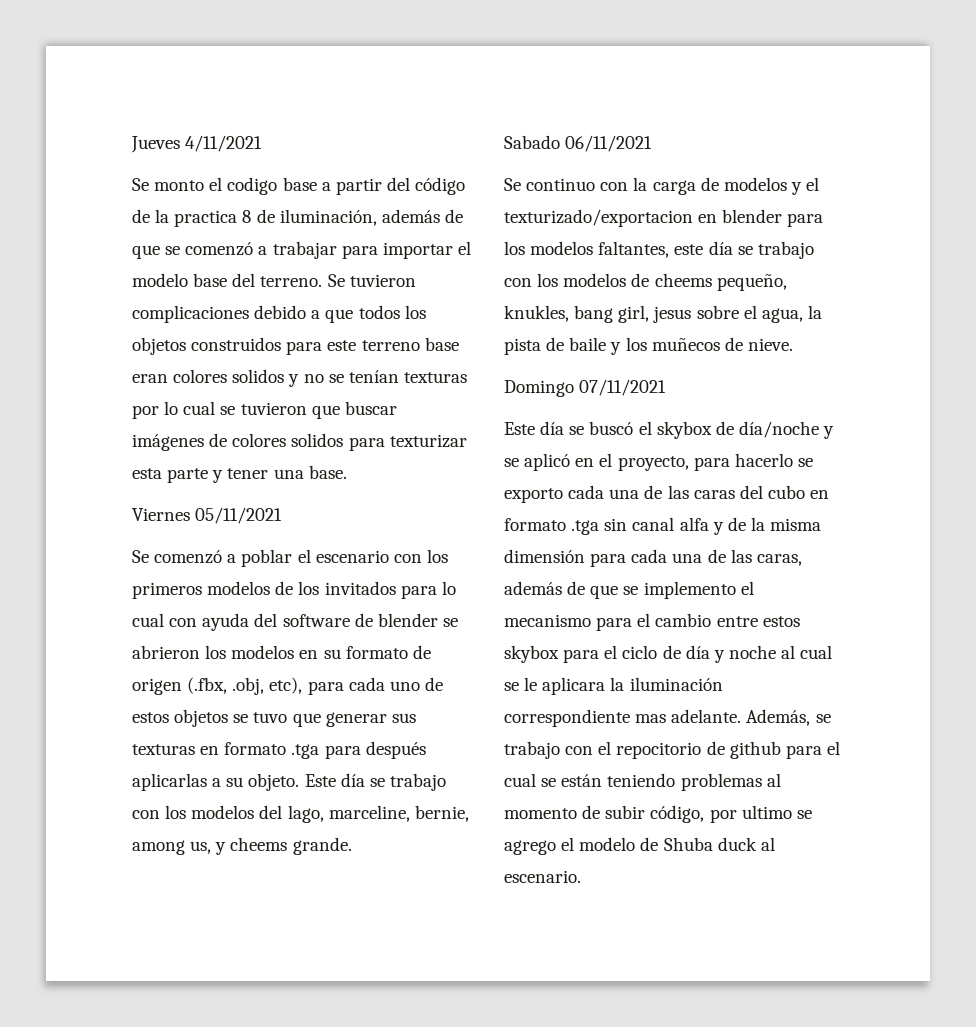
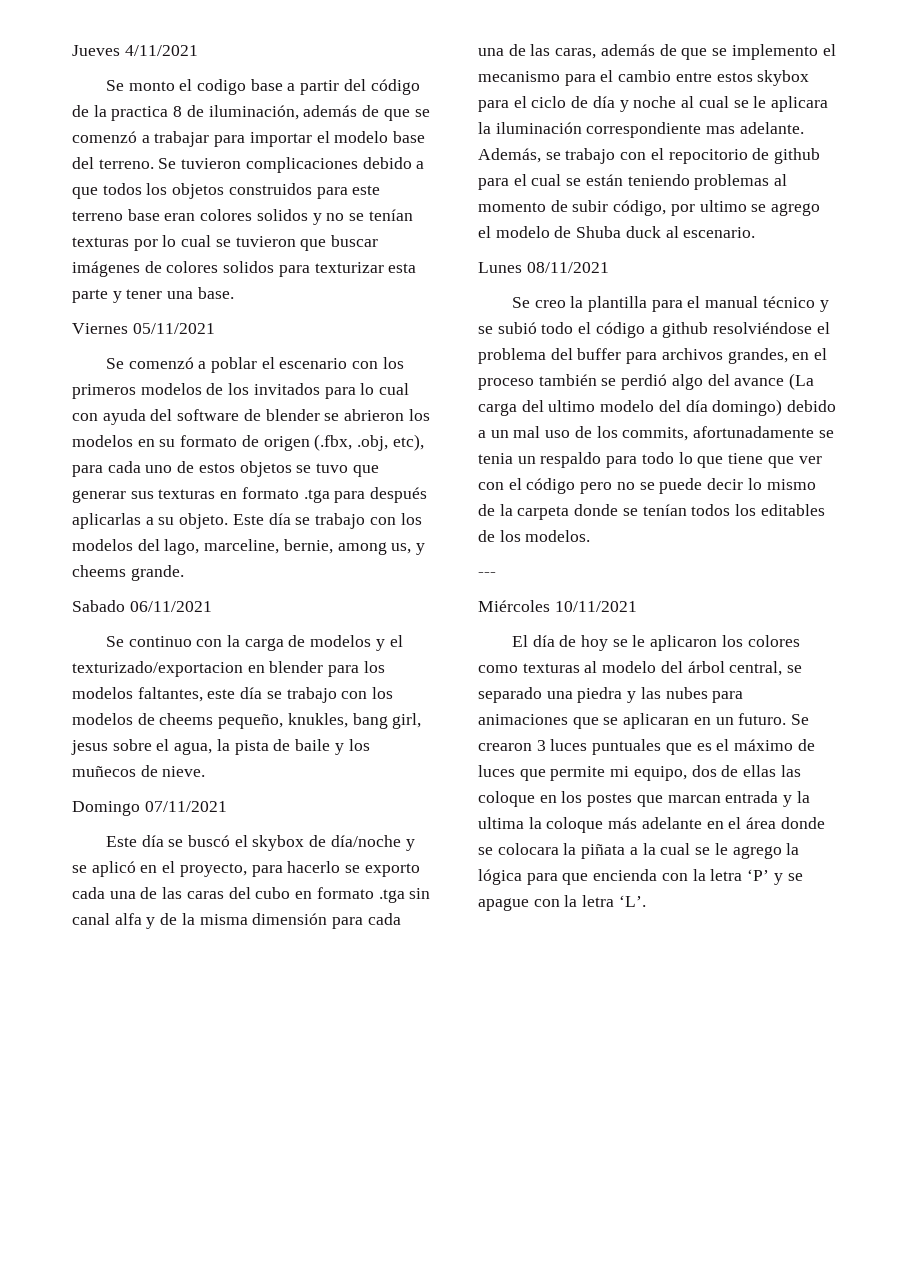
(581, 876) none -> [478,262,609,273] [511,296,829,312] [478,322,830,338] [478,348,828,364] [478,373,815,390] [478,399,837,416] [478,426,834,441] [478,452,822,468] [478,478,816,494] [478,504,825,520] [478,530,591,542] [478,572,496,577] [478,600,637,612] [511,635,800,651] [478,661,803,676] [478,687,744,703] [478,713,810,729] [478,739,815,755] [478,765,801,781] [478,791,810,807] [478,817,825,833] [478,843,800,859] [478,869,803,885] [478,895,646,911] // Lunes 08/11/2021 // Se creo la plantilla para el manual técnico y se subió todo el código a github resolviéndose el problema del buffer para archivos grandes, en el proceso también se perdió algo del avance (La carga del ultimo modelo del día domingo) debido a un mal uso de los commits, afortunadamente se tenia un respaldo para todo lo que tiene que ver con el código pero no se puede decir lo mismo de la carpeta donde se tenían todos los editables de los modelos. // --- // Miércoles 10/11/2021 // El día de hoy se le aplicaron los colores como texturas al modelo del árbol central, se separado una piedra y las nubes para animaciones que se aplicaran en un futuro. Se crearon 3 luces puntuales que es el máximo de luces que permite mi equipo, dos de ellas las coloque en los postes que marcan entrada y la ultima la coloque más adelante en el área donde se colocara la piñata a la cual se le agrego la lógica para que encienda con la letra ‘P’ y se apague con la letra ‘L’.

